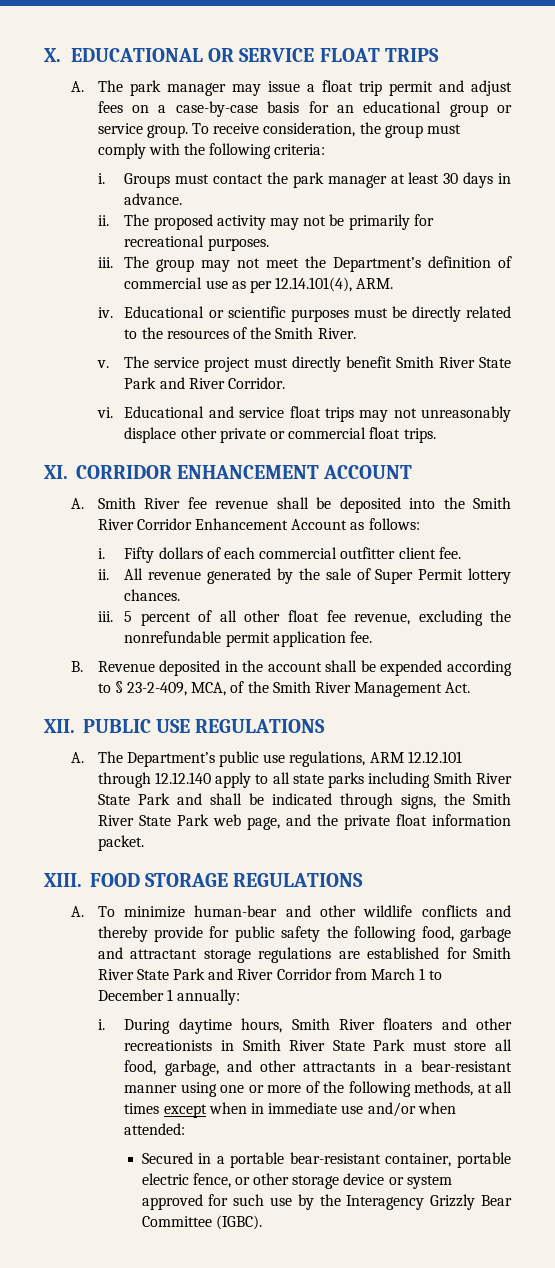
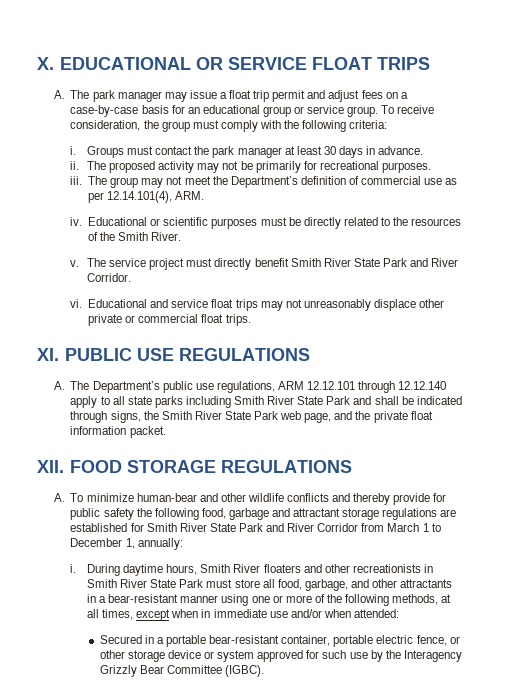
[75,465,413,479] [70,497,511,513] [97,518,420,530] [97,547,461,563] [97,568,511,584] [124,589,181,601] [97,610,512,626] [124,631,373,647] [70,660,512,676] [97,681,471,697] [44,719,75,733] CORRIDOR ENHANCEMENT ACCOUNT // A. Smith River fee revenue shall be deposited into the Smith River Corridor Enhancement Account as follows: // i. Fifty dollars of each commercial outfitter client fee. // ii. All revenue generated by the sale of Super Permit lottery chances. // iii. 5 percent of all other float fee revenue, excluding the nonrefundable permit application fee. // B. Revenue deposited in the account shall be expended according to § 23-2-409, MCA, of the Smith River Management Act. // XII. -> (59, 354) none
[44,873,82,887] XIII. -> [37,460,64,473] XII.
[166,989,173,1001] 1 -> [125,538,135,549] 1,
[124,1103,160,1114] times -> [102,609,134,620] times,

